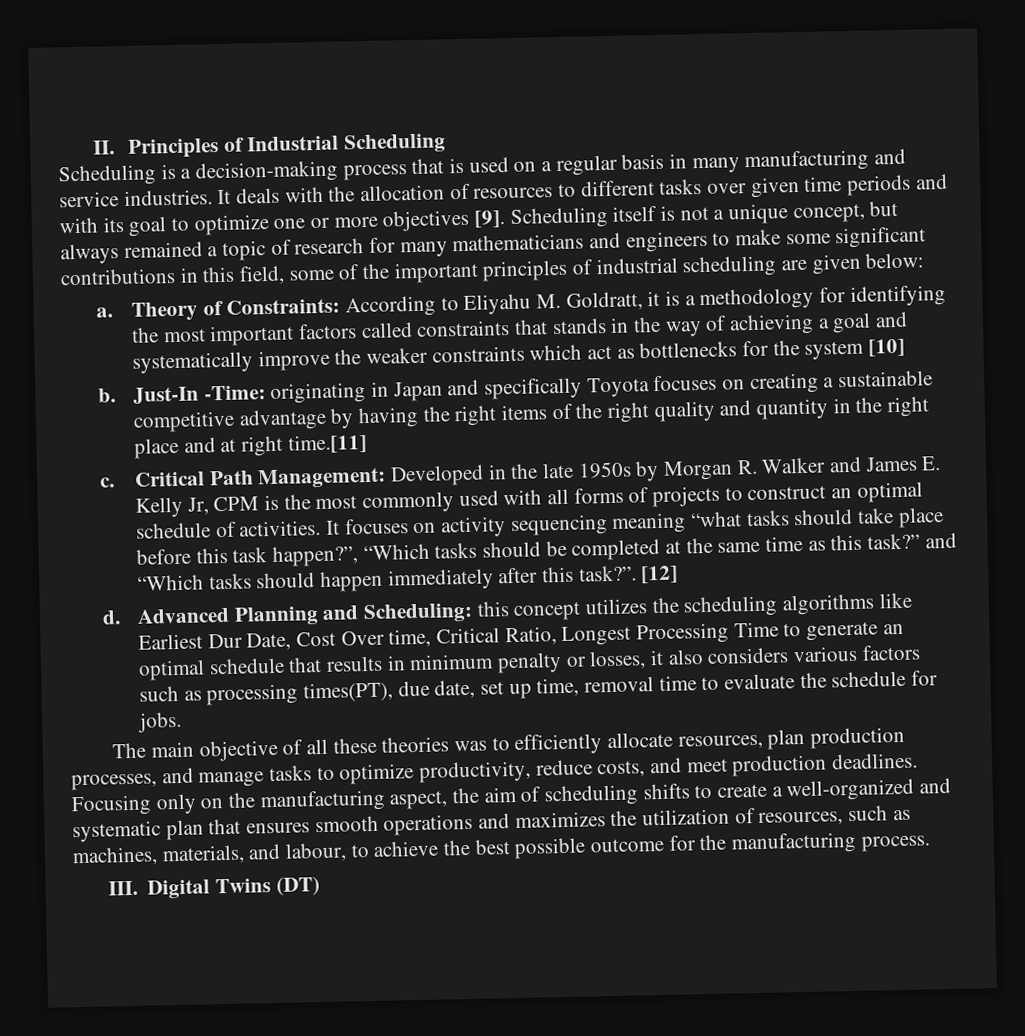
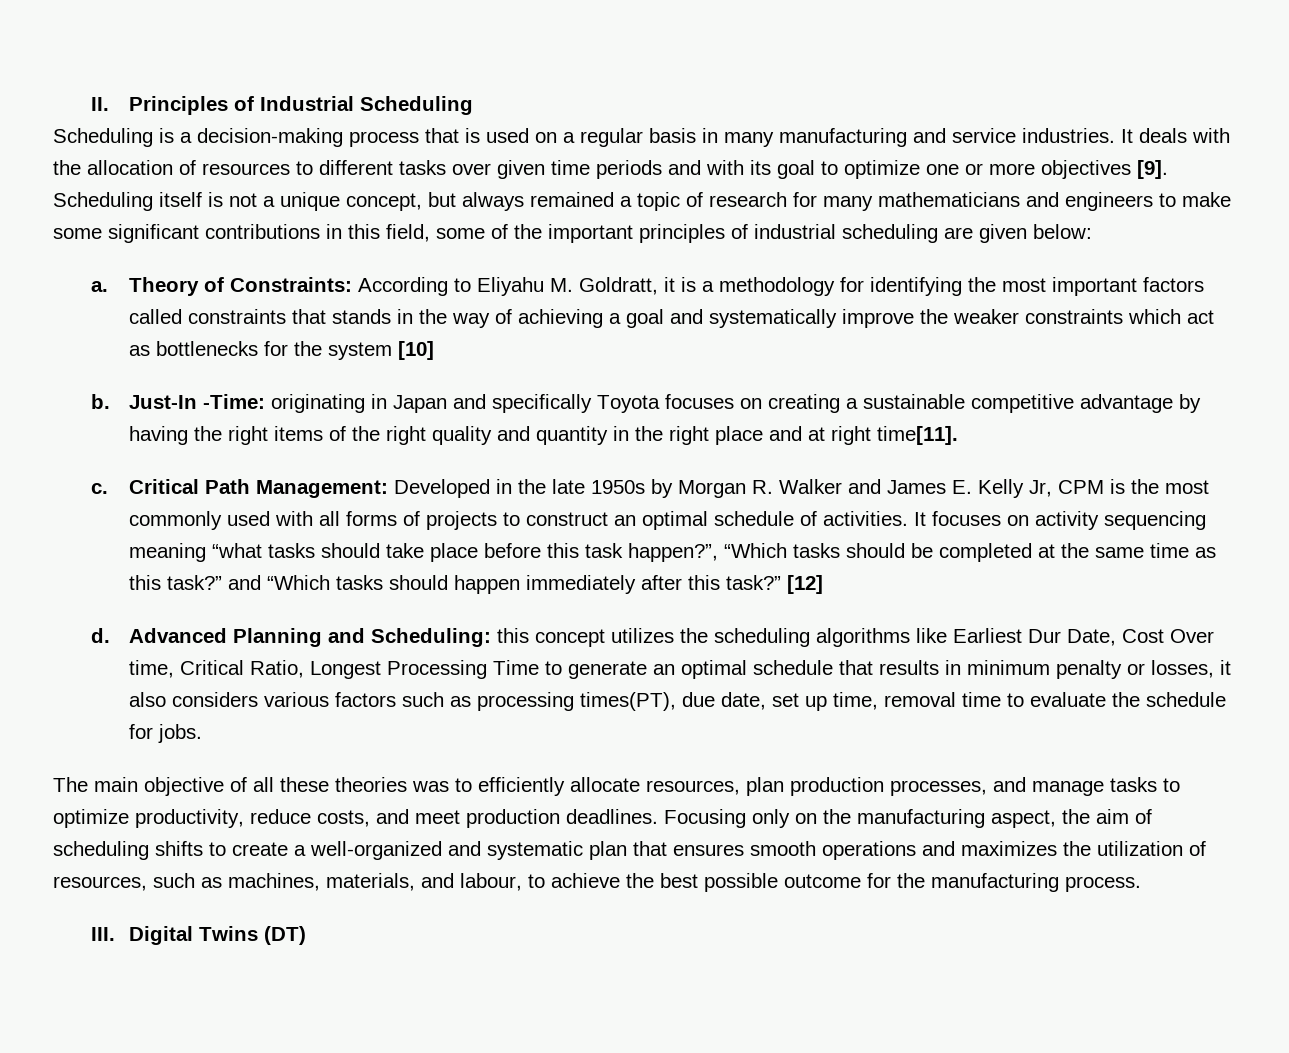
[287,434,367,454] time.[11] -> [876,426,958,445] time[11].
[578,565,637,582] task?”. -> [725,575,781,590] task?”

